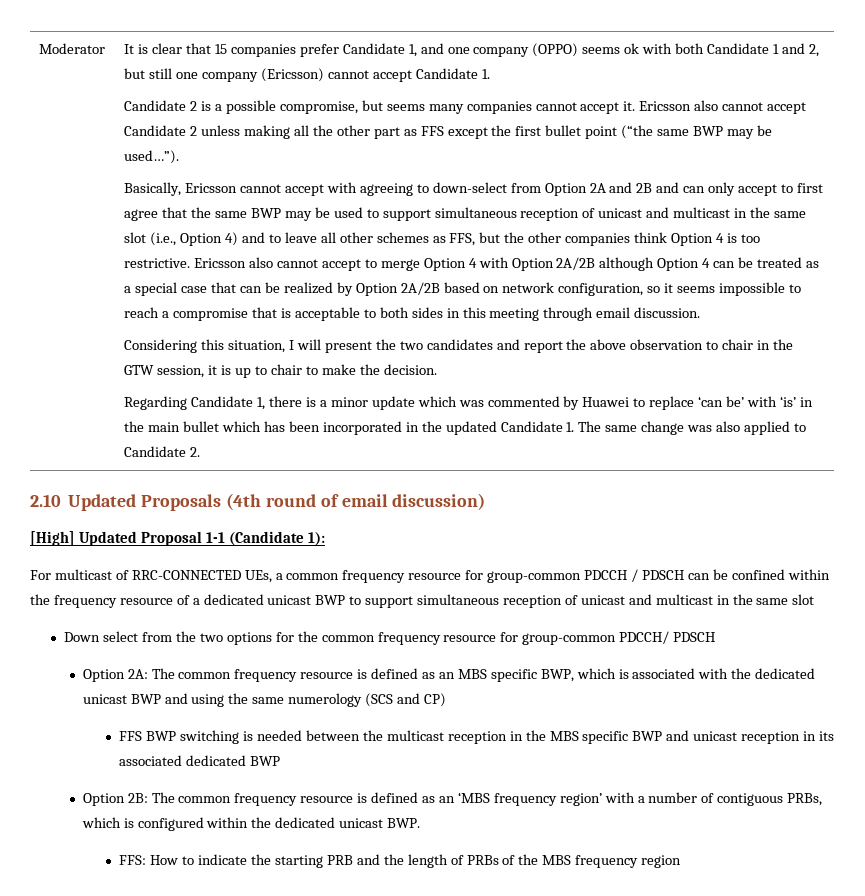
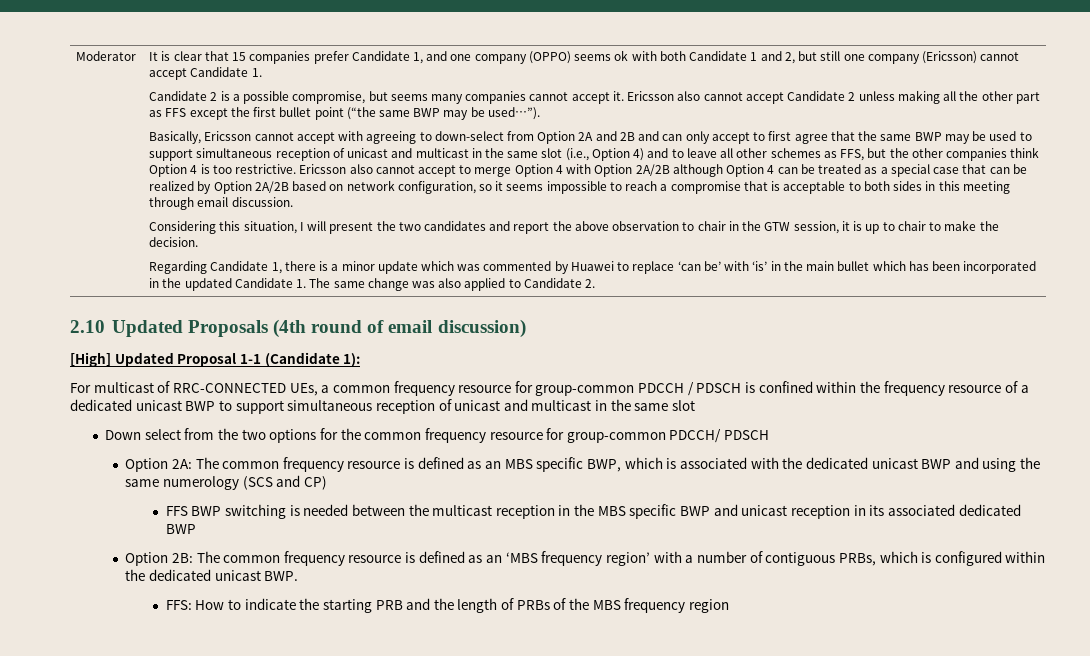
[687,569,728,580] can be -> [745,382,756,393] is

